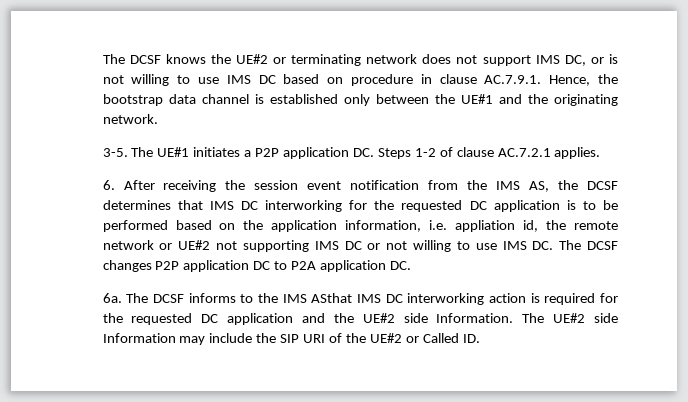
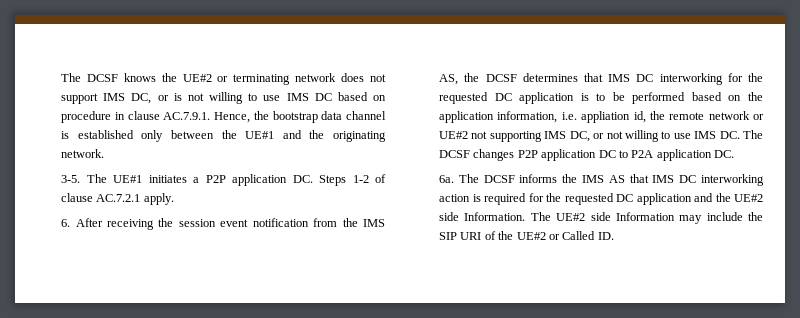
[554,147,601,159] applies. -> [143,193,174,205] apply.
[344,241,362,250] DC -> [569,131,590,142] DC,
[240,293,353,303] to the IMS ASthat -> [562,174,649,183] the IMS AS that

